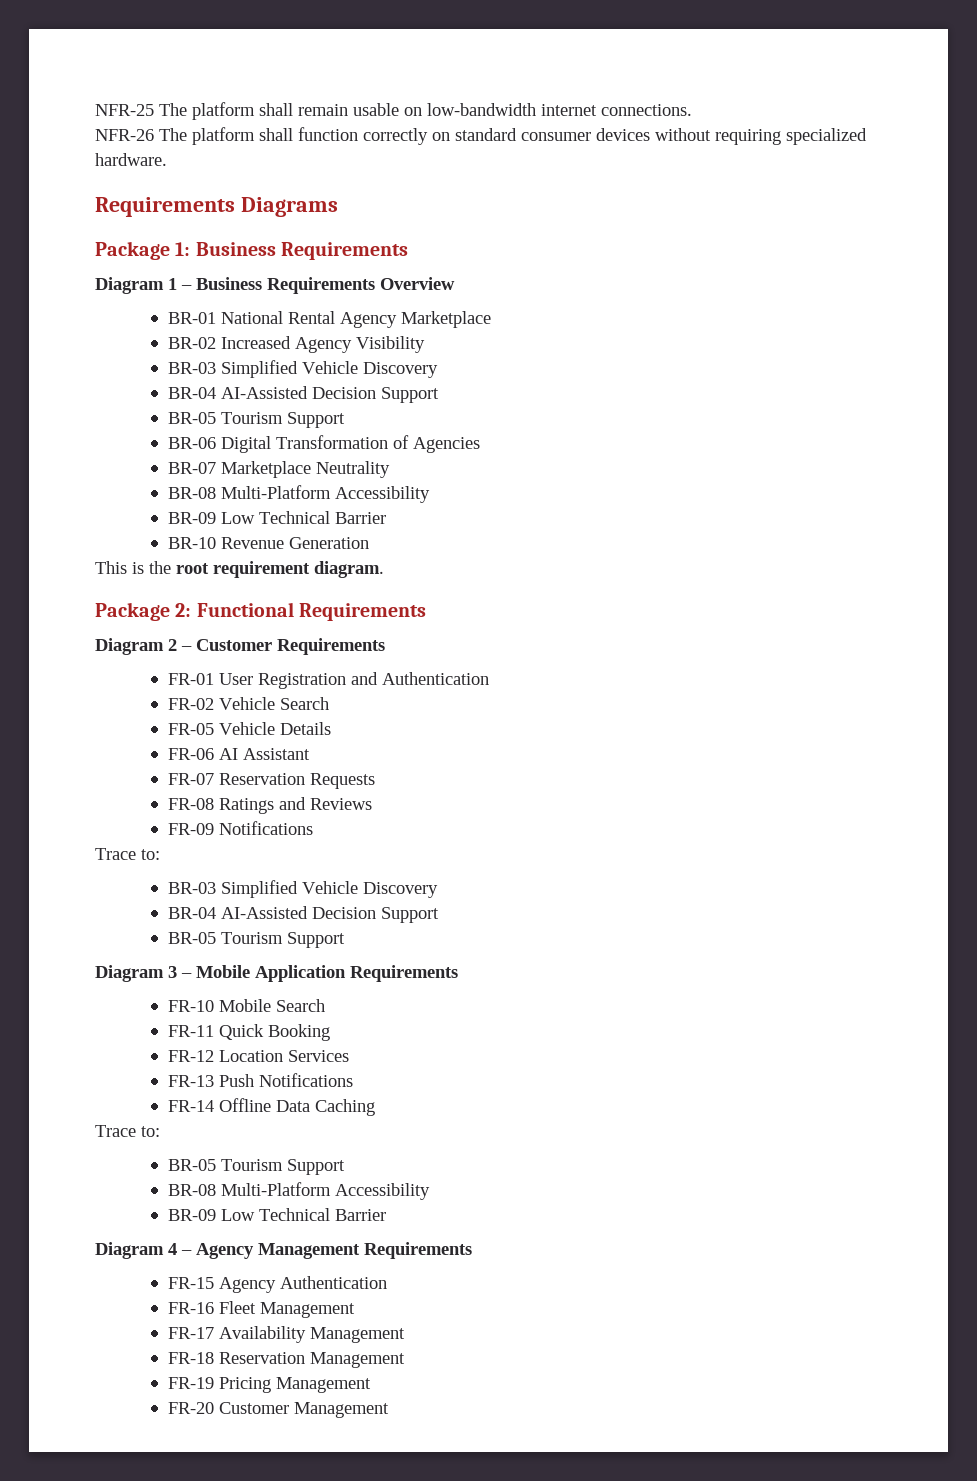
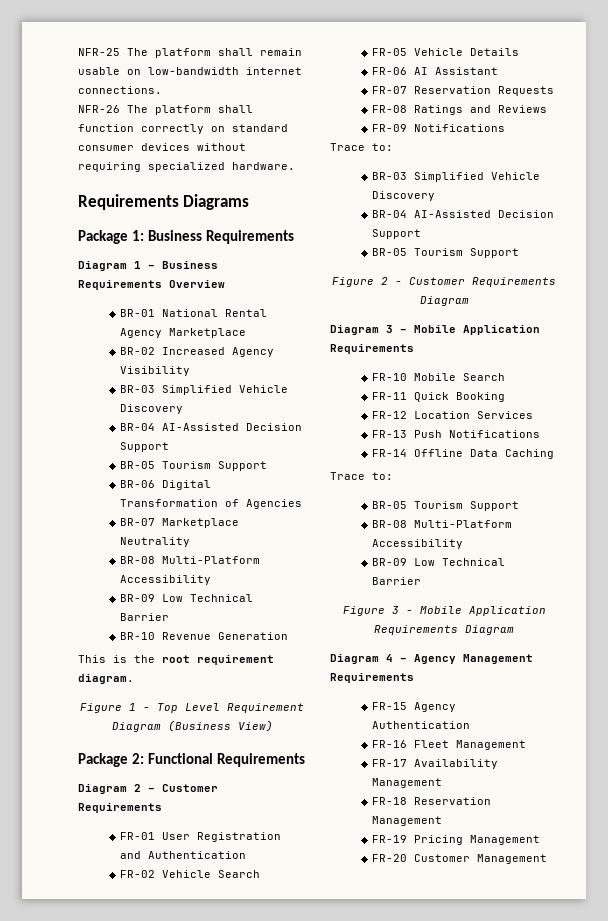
(384, 569) none -> [80,703,304,713] [111,720,273,732] // Figure 1 - Top Level Requirement Diagram (Business View)
(346, 940) none -> [332,277,556,287] [419,296,469,306] // Figure 2 - Customer Requirements Diagram
(387, 1215) none -> [342,606,546,616] [374,625,514,635] // Figure 3 - Mobile Application Requirements Diagram

